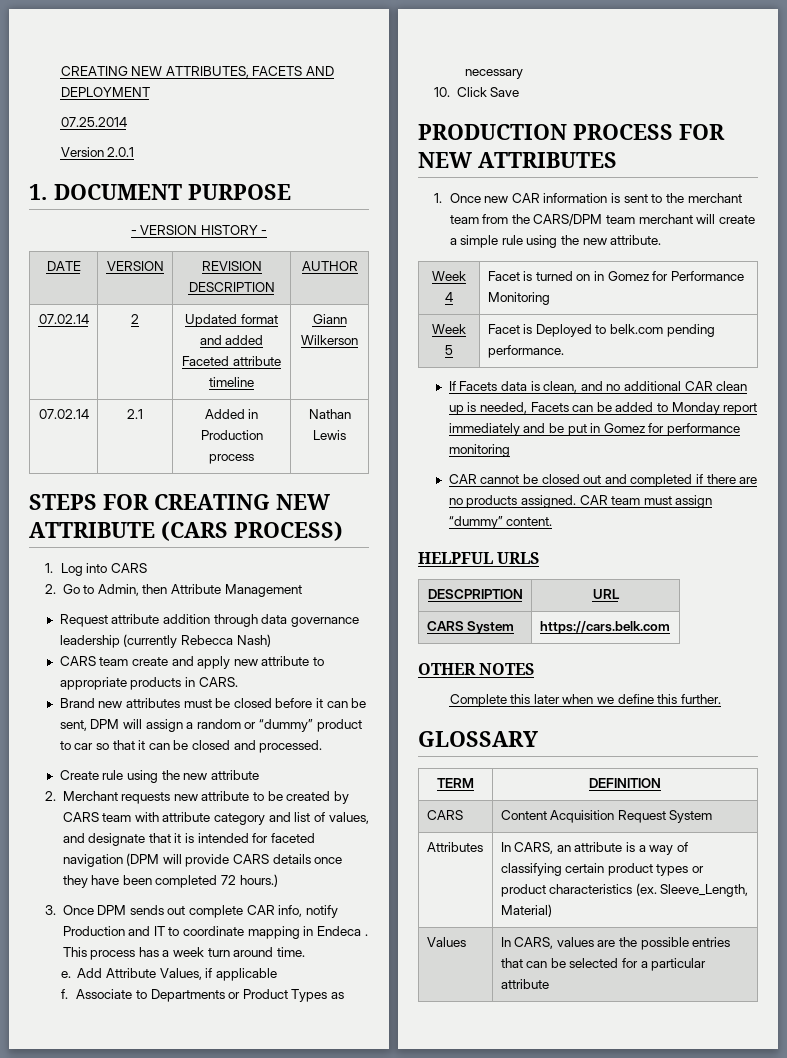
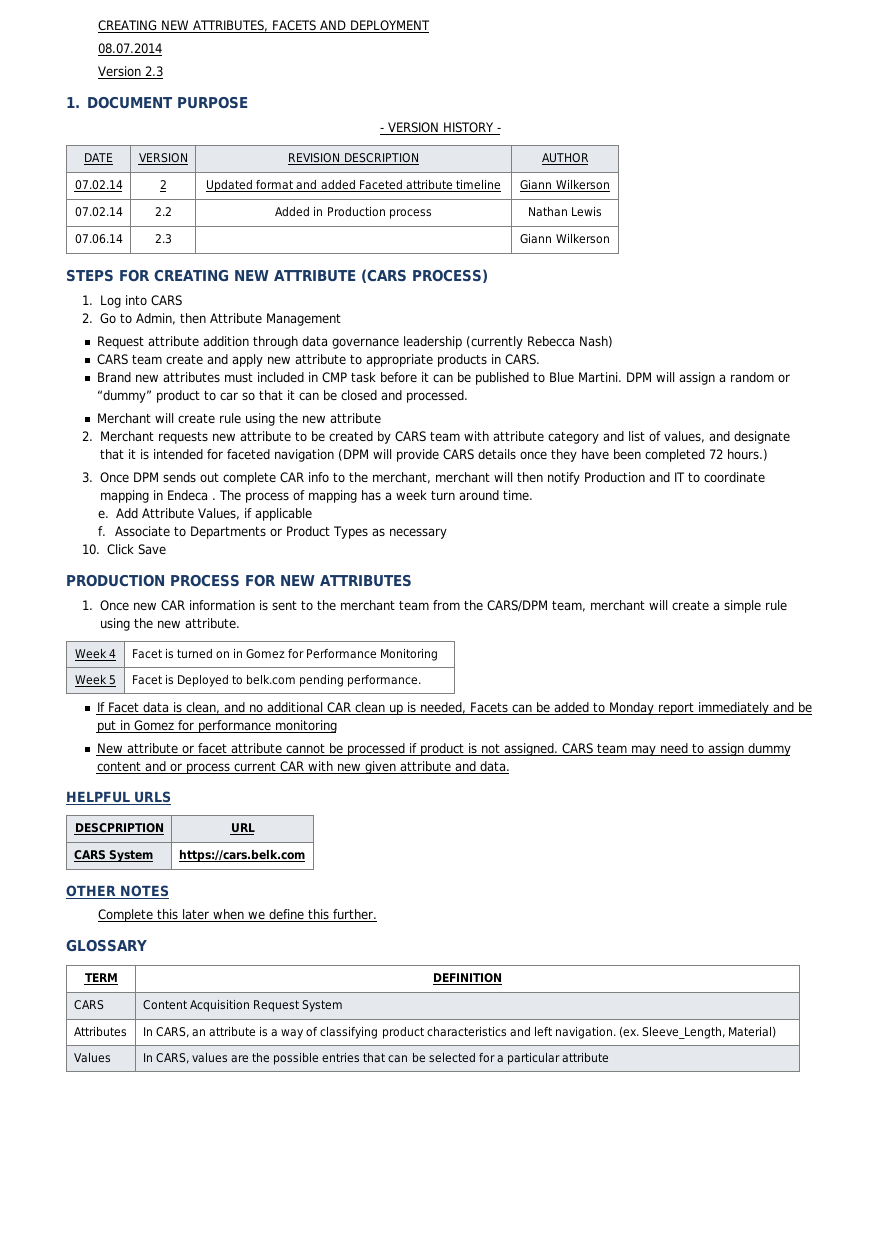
[60,117,127,127] 07.25.2014 -> [98,43,163,54] 08.07.2014
[107,147,135,157] 2.0.1 -> [145,66,164,77] 2.3
[127,409,143,419] 2.1 -> [154,207,172,216] 2.2
(346, 435) none -> [74,234,123,244] [154,234,172,244] [520,233,610,244] // 07.06.14 | 2.3 | | Giann Wilkerson
[215,698,367,708] [59,720,87,731] be closed before it can be sent, -> [256,372,622,385] included in CMP task before it can be published to Blue Martini.
[59,770,99,780] Create -> [96,413,215,424] Merchant will create
[278,905,303,917] info, -> [307,472,543,484] info to the merchant, merchant will then
[62,947,136,960] This process -> [218,490,357,503] The process of mapping
[606,215,636,224] team -> [551,600,586,612] team,
[459,381,498,391] Facets -> [107,702,140,713] Facet
[448,474,758,487] [448,495,713,508] [448,516,553,529] CAR cannot be closed out and completed if there are no products assigned. CAR team must assign “dummy” content. -> [96,743,791,756] [96,761,510,774] New attribute or facet attribute cannot be processed if product is not assigned. CARS team may need to assign dummy content and or process current CAR with new given attribute and data.
[565,863,705,876] [500,884,633,897] certain product types or product characteristics -> [381,1026,616,1039] product characteristics and left navigation.

